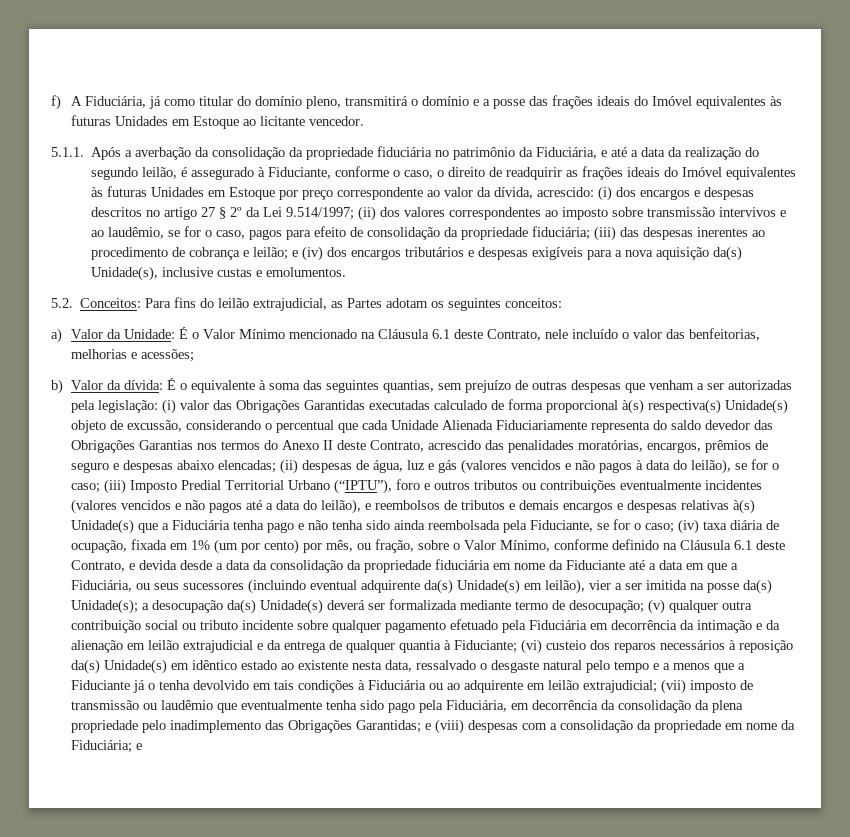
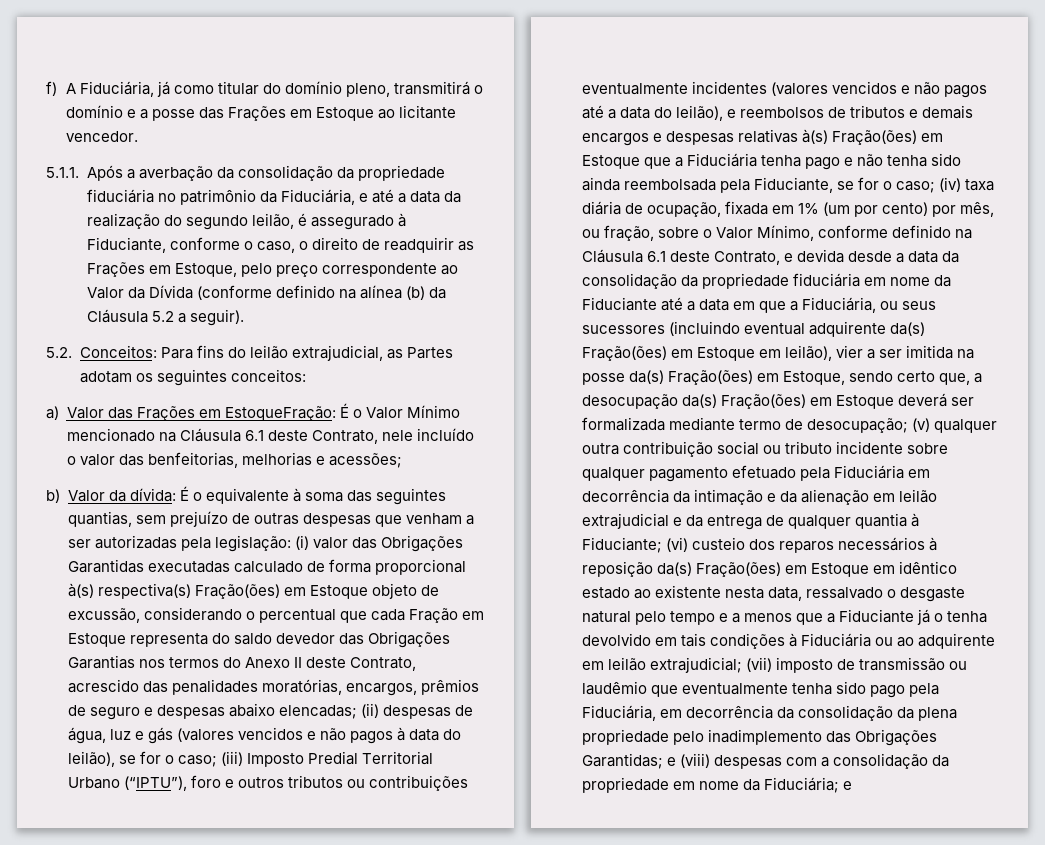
[551,95,782,109] [70,115,168,126] frações ideais do Imóvel equivalentes às futuras Unidades -> [228,106,287,121] Frações
[582,166,797,180] [91,186,755,201] [91,206,787,221] [91,226,766,241] [91,246,743,261] [91,266,347,281] frações ideais do Imóvel equivalentes às futuras Unidades em Estoque por preço correspondente ao valor da dívida, acrescido: (i) dos encargos e despesas descritos no artigo 27 § 2º da Lei 9.514/1997; (ii) dos valores correspondentes ao imposto sobre transmissão intervivos e ao laudêmio, se for o caso, pagos para efeito de consolidação da propriedade fiduciária; (iii) das despesas inerentes ao procedimento de cobrança e leilão; e (iv) dos encargos tributários e despesas exigíveis para a nova aquisição da(s) Unidade(s), inclusive custas e emolumentos. -> [86,262,458,277] [86,285,446,300] [86,309,244,326] Frações em Estoque, pelo preço correspondente ao Valor da Dívida (conforme definido na alínea (b) da Cláusula 5.2 a seguir).
[106,329,175,339] da Unidade: -> [107,406,336,421] das Frações em EstoqueFração:
[724,399,788,414] Unidade(s) -> [194,584,368,599] Fração(ões) em Estoque
[390,420,587,430] Unidade Alienada Fiduciariamente -> [408,608,484,623] [67,633,126,647] Fração em Estoque
[70,519,134,534] Unidade(s) -> [831,130,943,145] [581,155,640,169] Fração(ões) em Estoque
[456,579,520,594] Unidade(s) -> [581,346,755,361] Fração(ões) em Estoque
[70,599,323,614] Unidade(s); a desocupação da(s) Unidade(s) -> [667,370,982,385] [581,394,894,409] Fração(ões) em Estoque, sendo certo que, a desocupação da(s) Fração(ões) em Estoque
[103,659,167,674] Unidade(s) -> [695,562,869,577] Fração(ões) em Estoque

